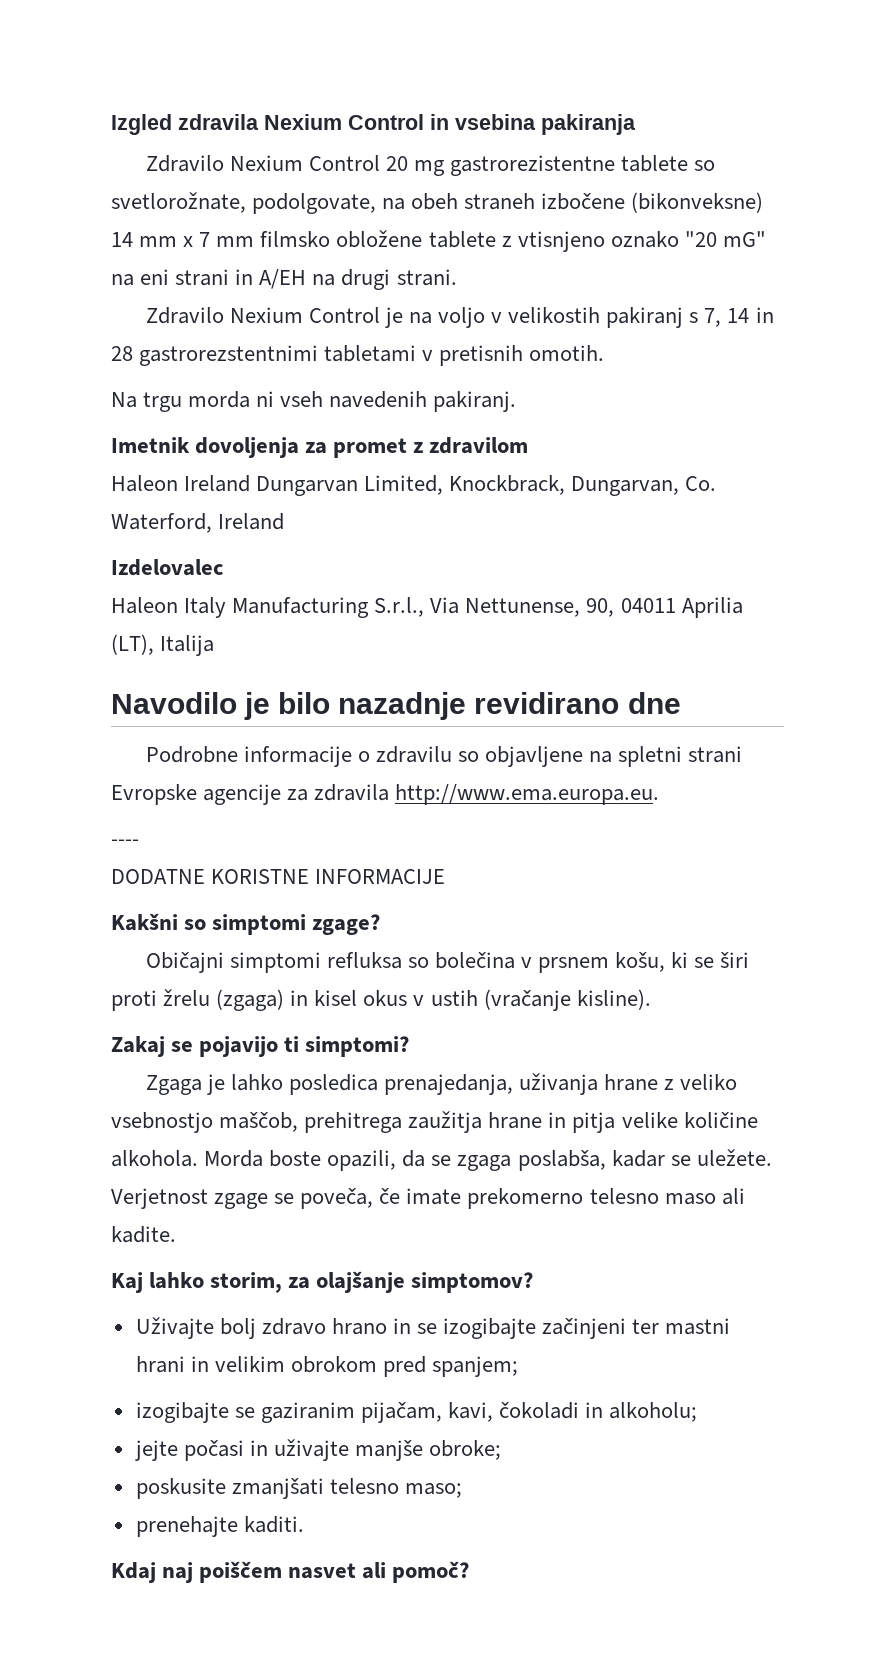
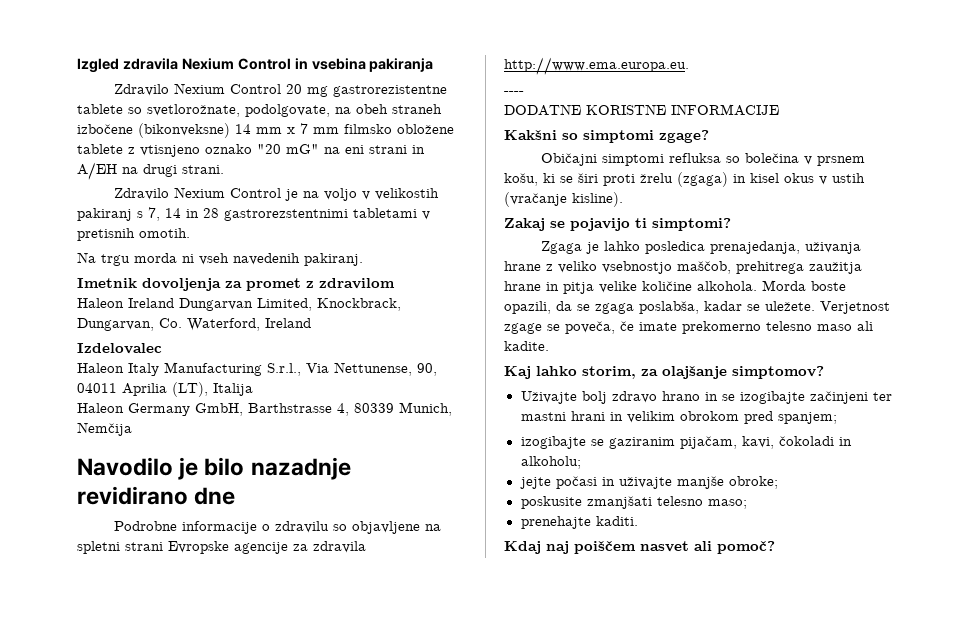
(215, 645) none -> [77,402,452,416] [77,422,132,436] // Haleon Germany GmbH, Barthstrasse 4, 80339 Munich, Nemčija

